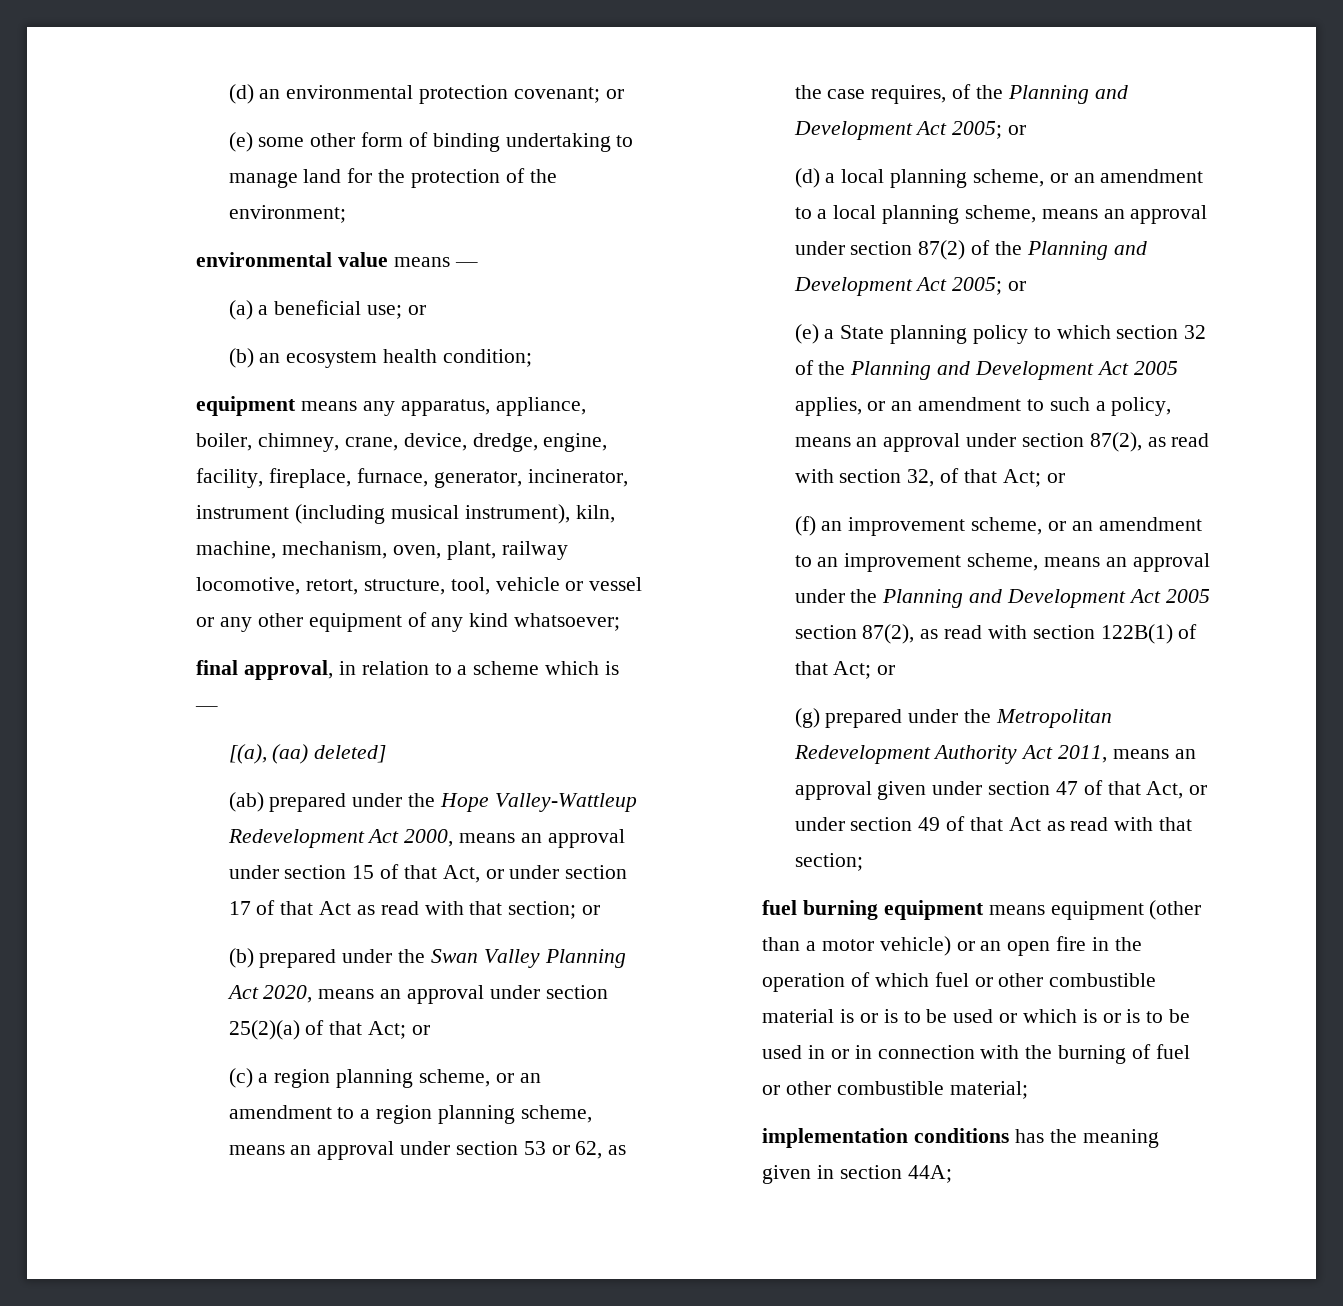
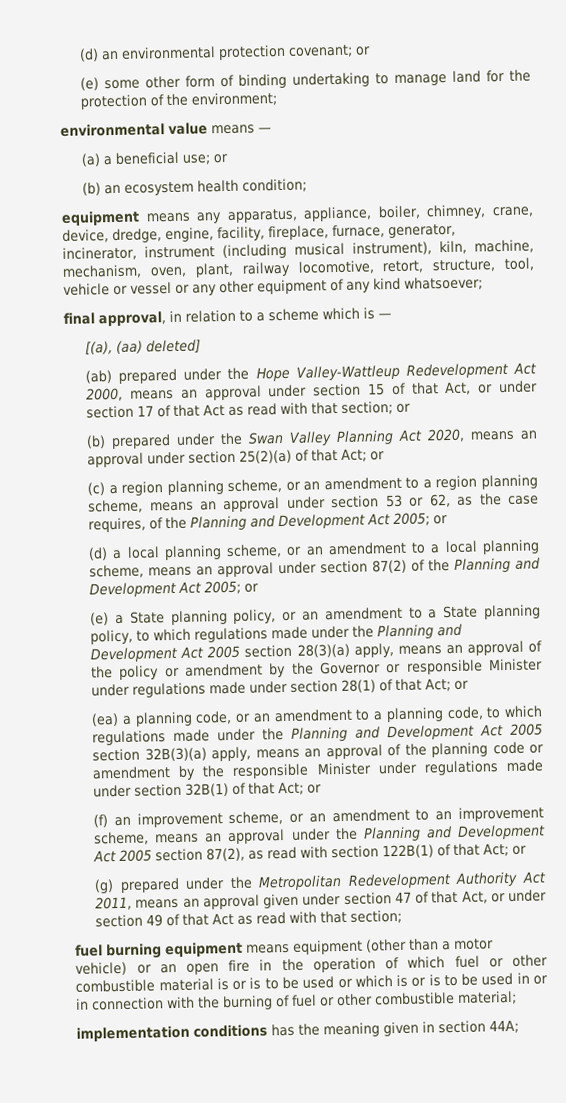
[972,325,1207,344] [794,360,1178,380] [794,397,1172,416] [794,432,1210,452] [794,469,935,487] policy to which section 32 of the Planning and Development Act 2005 applies, or an amendment to such a policy, means an approval under section 87(2), as read with section 32, -> [233,604,541,624] [90,623,464,645] [90,640,542,663] [91,658,543,680] [91,677,470,698] [91,705,543,727] [92,723,544,746] [92,741,544,762] [92,759,543,780] [93,783,230,798] policy, or an amendment to a State planning policy, to which regulations made under the Planning and Development Act 2005 section 28(3)(a) apply, means an approval of the policy or amendment by the Governor or responsible Minister under regulations made under section 28(1) of that Act; or // (ea) a planning code, or an amendment to a planning code, to which regulations made under the Planning and Development Act 2005 section 32B(3)(a) apply, means an approval of the planning code or amendment by the responsible Minister under regulations made under section 32B(1)

